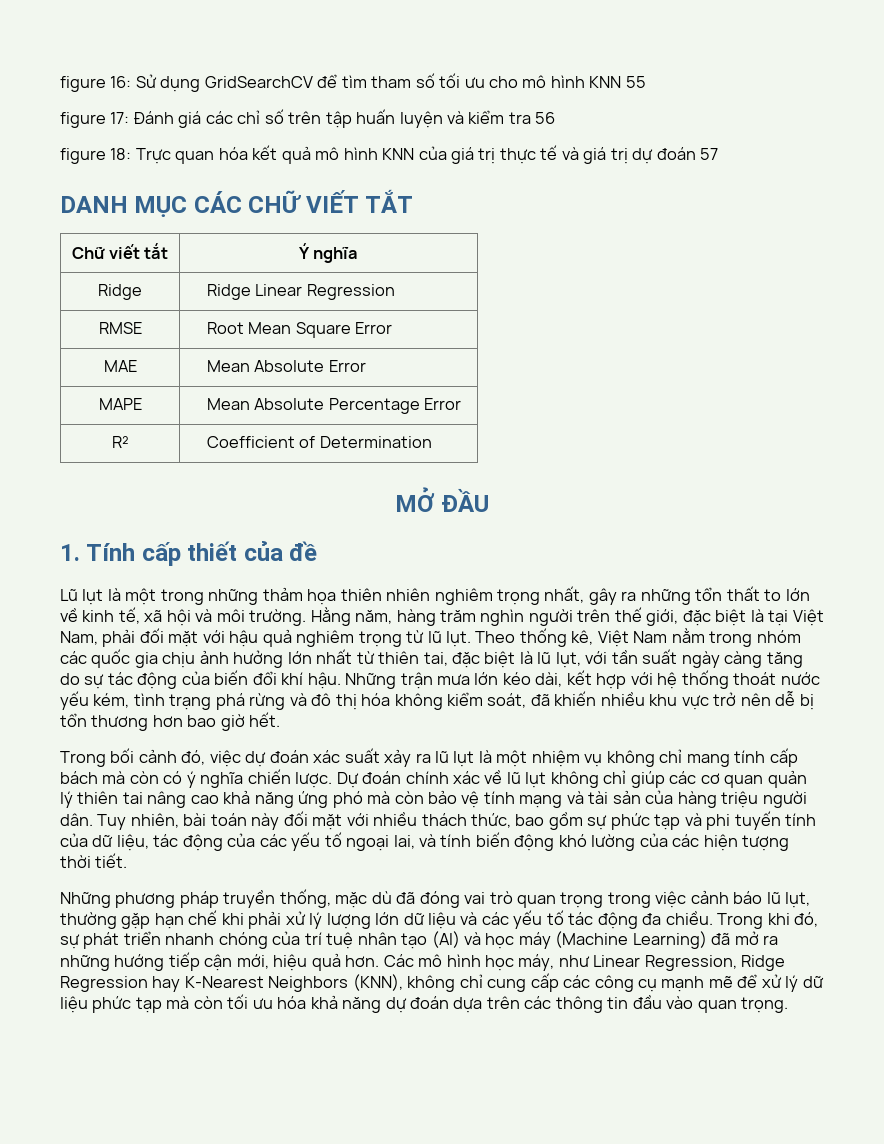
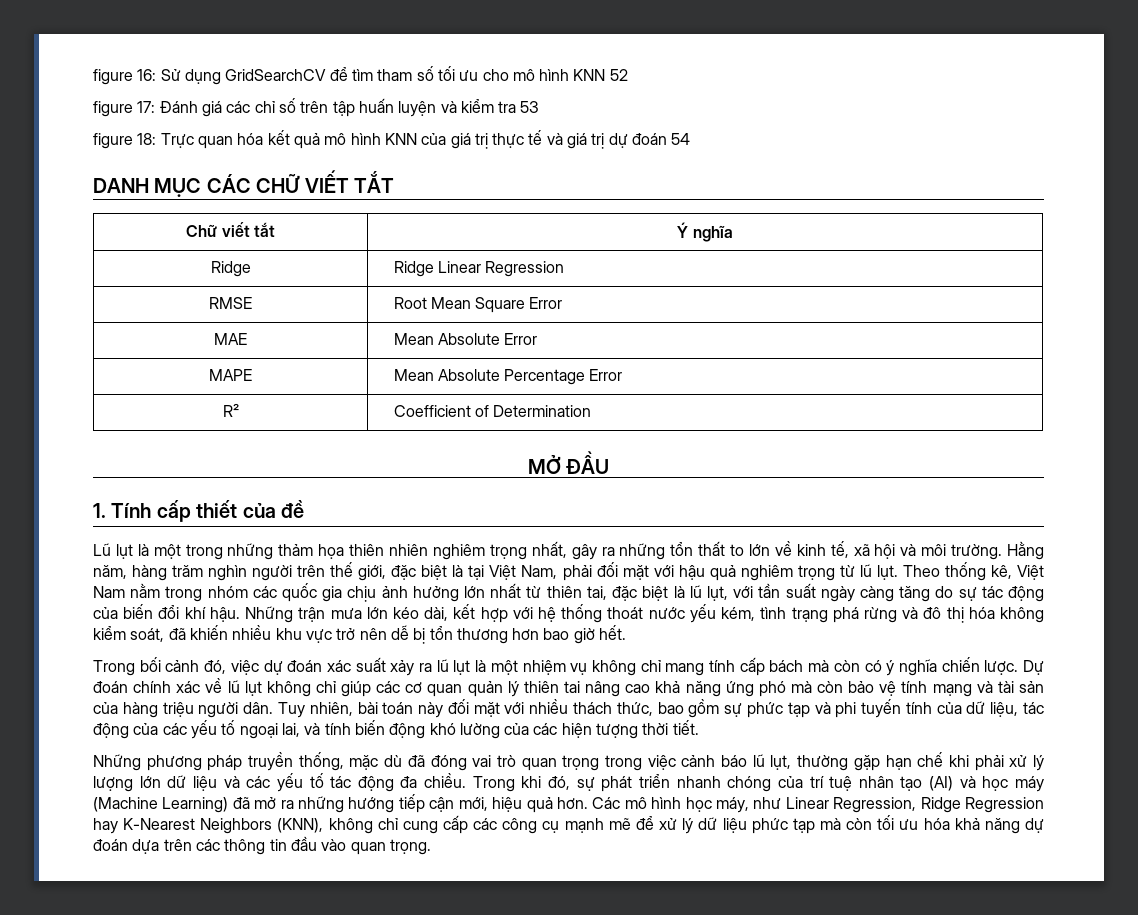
[625,76,646,88] 55 -> [609,69,628,81] 52
[535,112,556,124] 56 -> [520,101,540,113] 53
[700,148,719,160] 57 -> [671,133,691,145] 54

